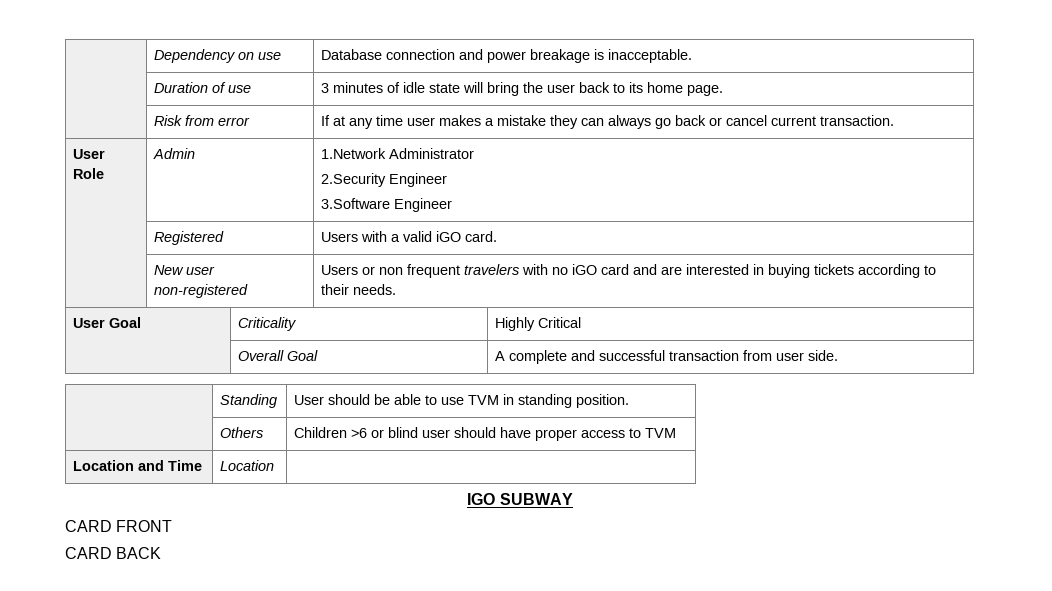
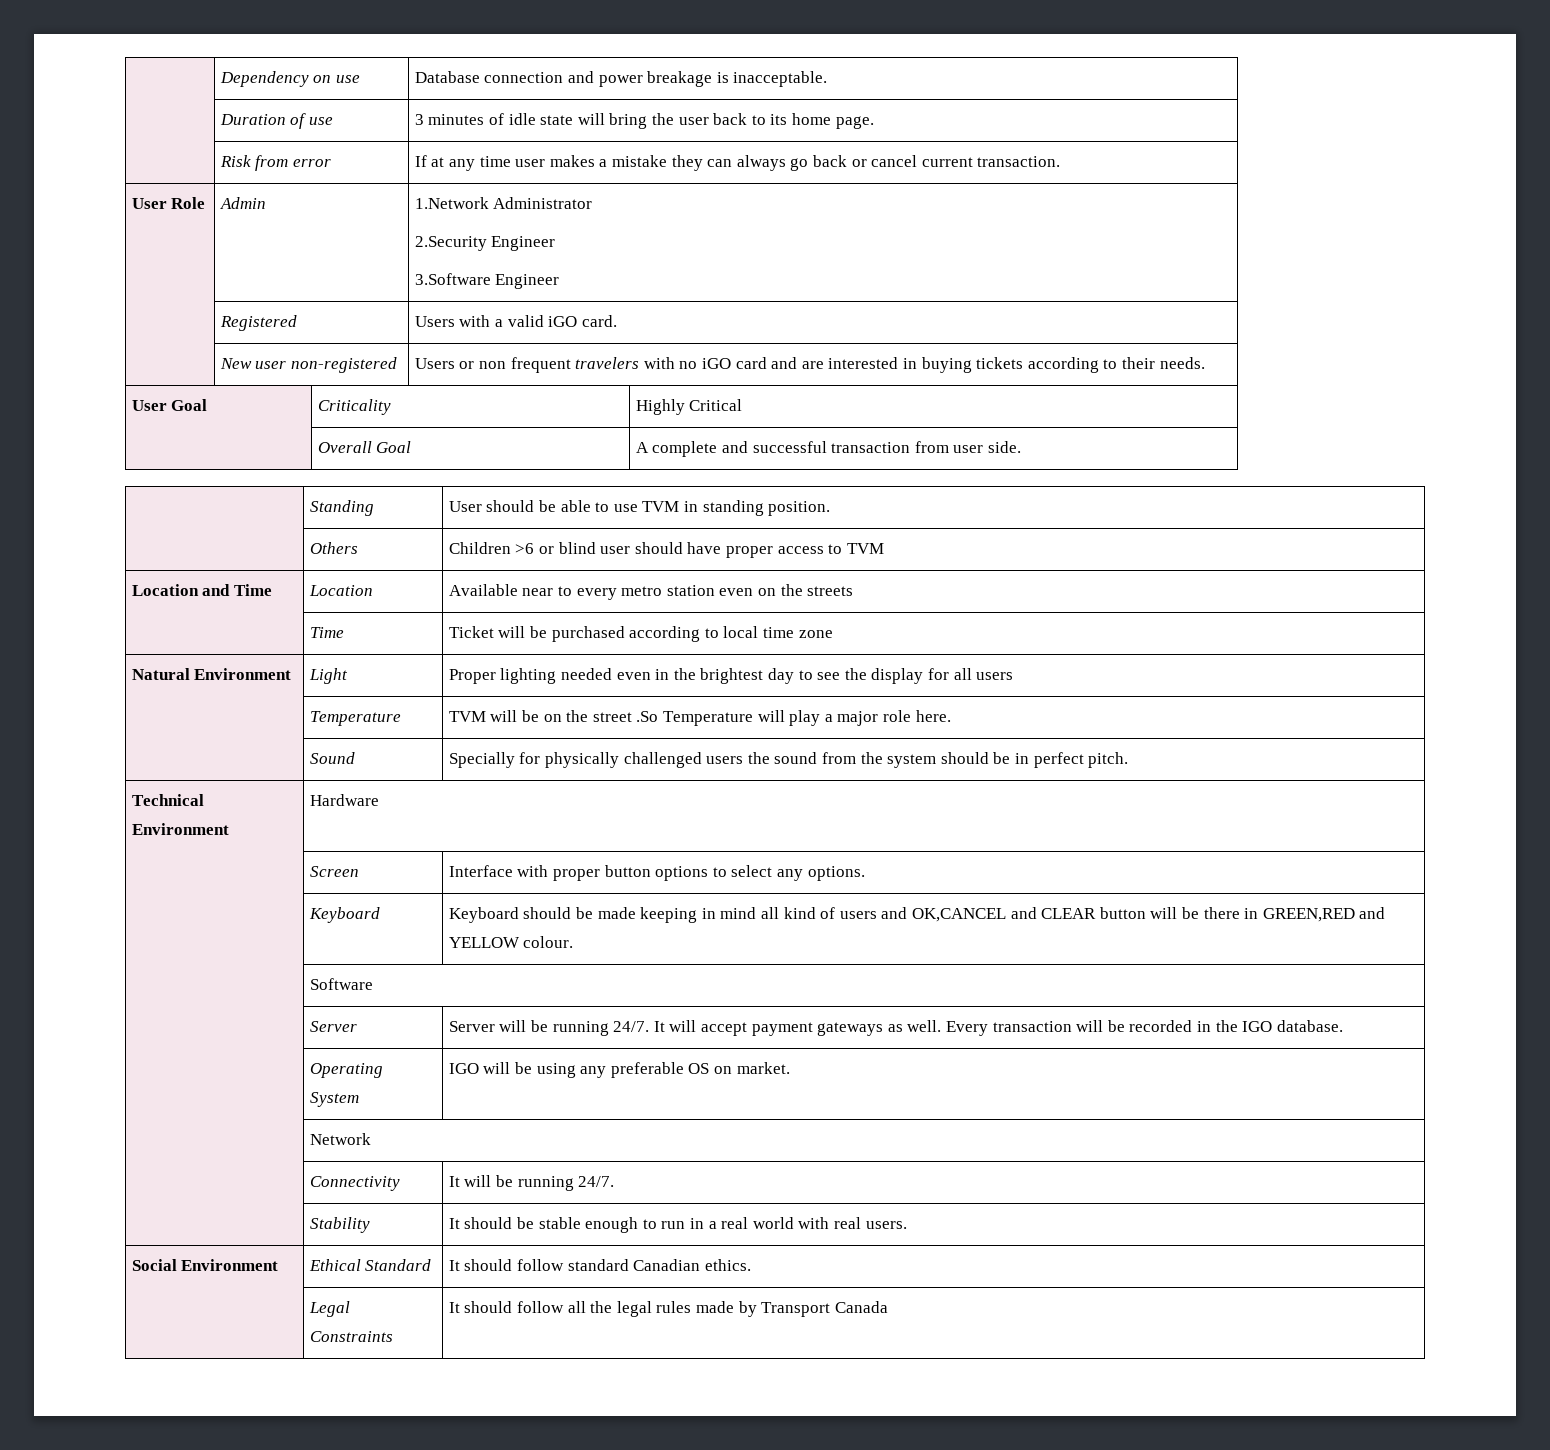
[467,493,573,505] [65,520,173,532] [65,547,162,559] // IGO SUBWAY // CARD FRONT // CARD BACK -> [448,584,854,600] [309,627,344,638] [448,626,833,642] [131,668,292,680] [308,668,348,684] [448,668,1014,684] [309,711,401,726] [448,710,951,726] [309,752,355,764] [448,752,1129,768] [131,794,204,806] [131,823,229,835] [309,794,379,806] [309,866,359,877] [448,865,865,881] [308,907,380,923] [448,907,1386,923] [448,936,574,948] [309,978,373,990] [309,1021,357,1032] [448,1020,1343,1036] [309,1063,383,1078] [309,1092,359,1107] [448,1062,790,1078] [309,1133,371,1145] [309,1176,400,1191] [448,1175,615,1191] [309,1217,370,1233] [448,1217,907,1233] [131,1259,279,1271] [308,1259,432,1271] [448,1259,751,1271] [308,1301,350,1317] [309,1331,393,1342] [448,1301,888,1317] Available near to every metro station even on the streets // | Time | Ticket will be purchased according to local time zone // Natural Environment | Light | Proper lighting needed even in the brightest day to see the display for all users // | Temperature | TVM will be on the street .So Temperature will play a major role here. // | Sound | Specially for physically challenged users the sound from the system should be in perfect pitch. // Technical Environment | Hardware // | Screen | Interface with proper button options to select any options. // | Keyboard | Keyboard should be made keeping in mind all kind of users and OK,CANCEL and CLEAR button will be there in GREEN,RED and YELLOW colour. // | Software // | Server | Server will be running 24/7. It will accept payment gateways as well. Every transaction will be recorded in the IGO database. // | Operating System | IGO will be using any preferable OS on market. // | Network // | Connectivity | It will be running 24/7. // | Stability | It should be stable enough to run in a real world with real users. // Social Environment | Ethical Standard | It should follow standard Canadian ethics. // | Legal Constraints | It should follow all the legal rules made by Transport Canada

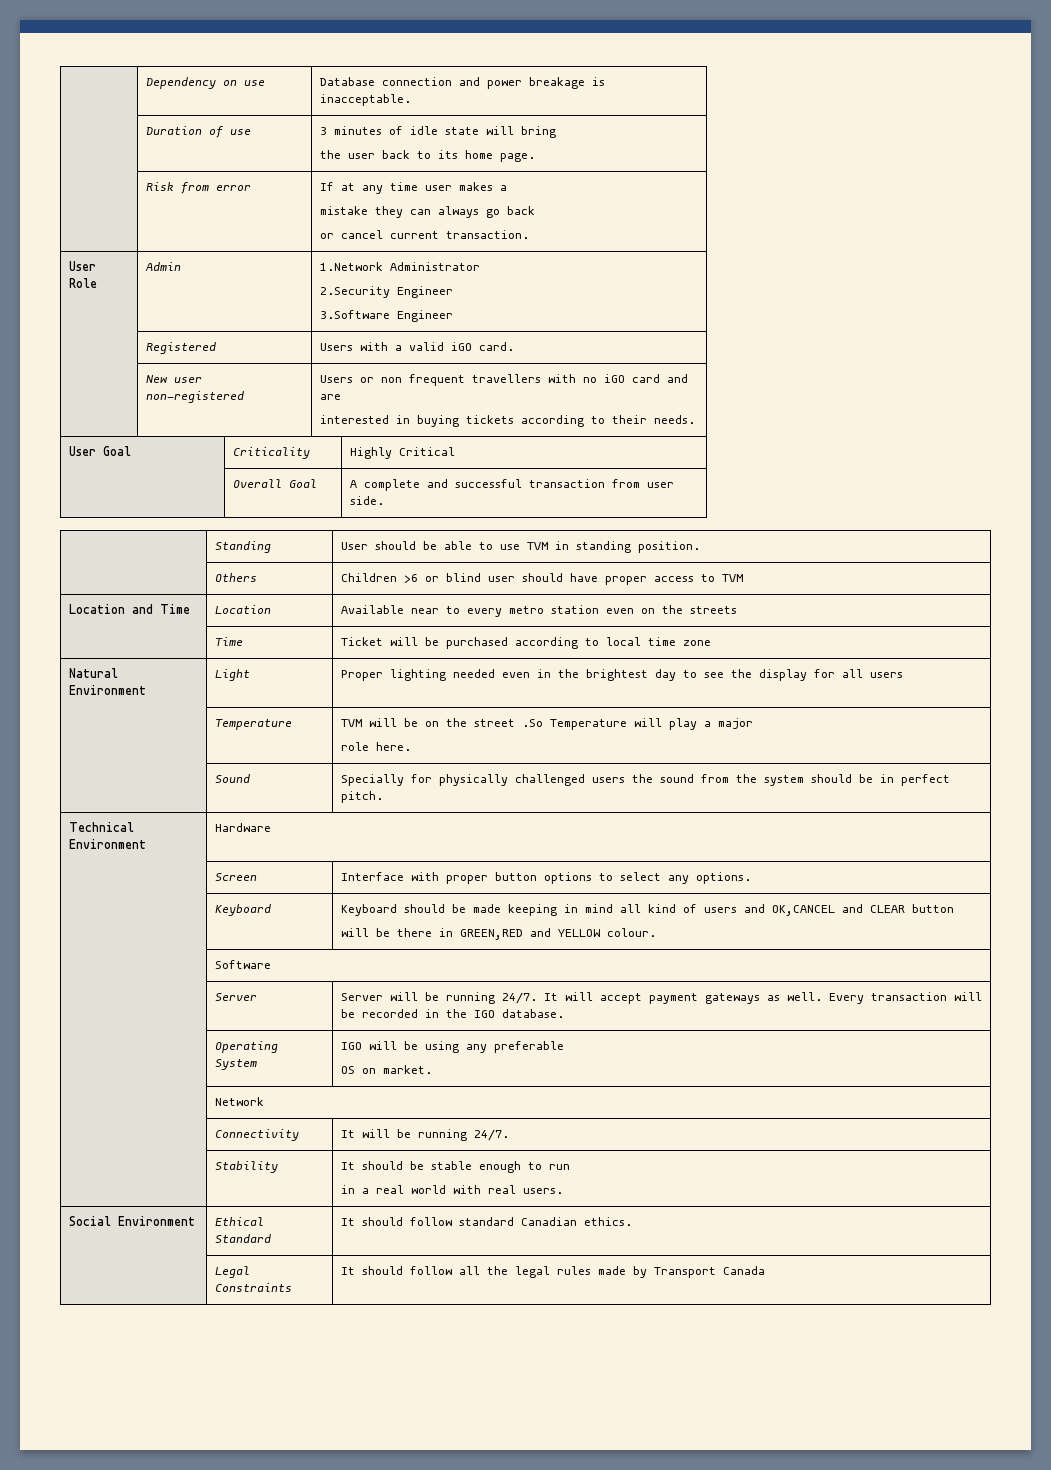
(648, 121) none -> (556, 132) //
(608, 163) none -> (507, 188) //
(847, 161) none -> (535, 210) //
[575,357,640,369] travelers -> [471,374,541,383] travellers
(824, 365) none -> (341, 397) //
(879, 718) none -> (753, 723) //
(1146, 913) none -> (954, 908) //
(684, 1070) none -> (564, 1047) //
(686, 1225) none -> (570, 1167) //

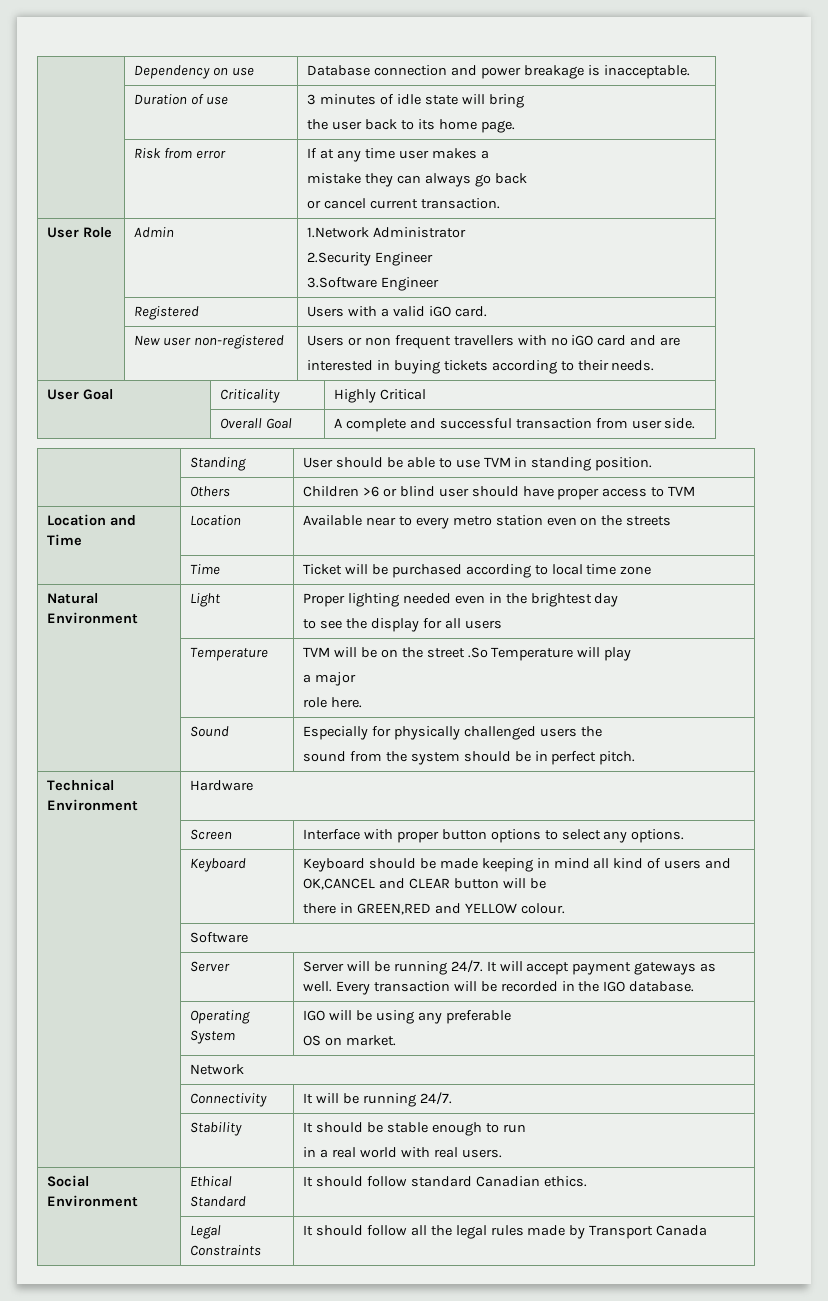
(676, 675) none -> (619, 600) //
(697, 724) none -> (632, 654) //
[340,774,404,786] Specially -> [303,726,369,740] Especially
(653, 778) none -> (602, 731) //
[340,928,390,937] // will be -> [502,878,546,889] will be //

